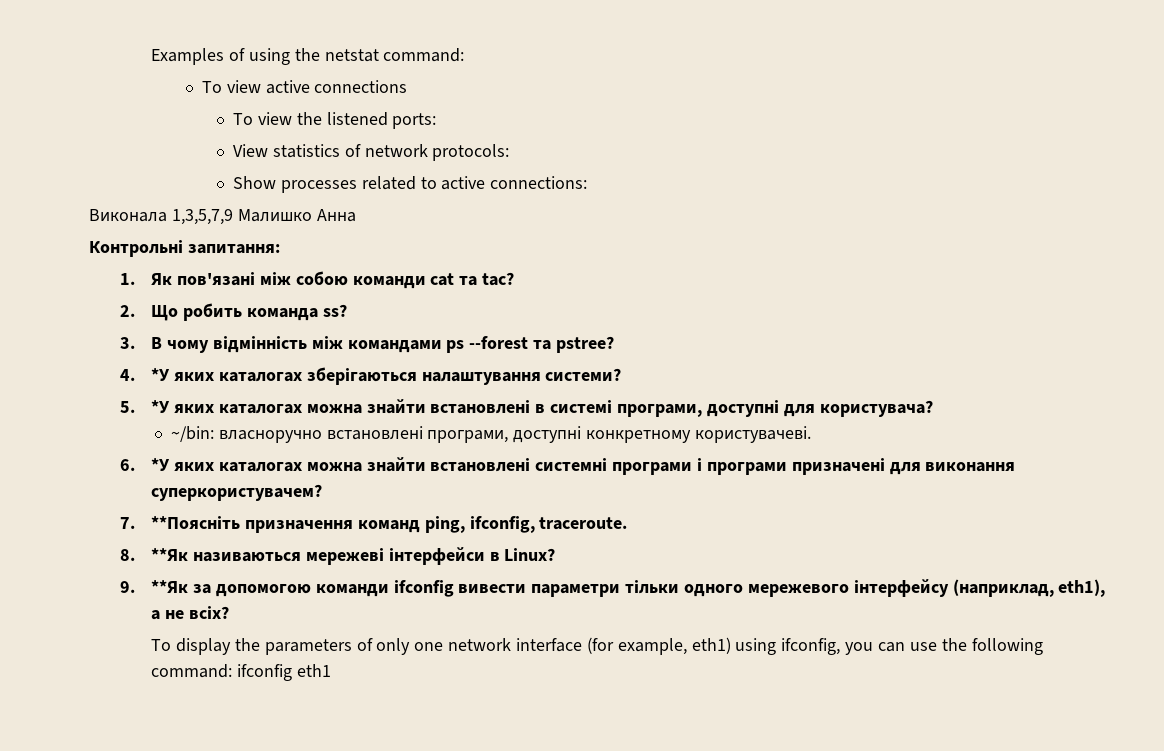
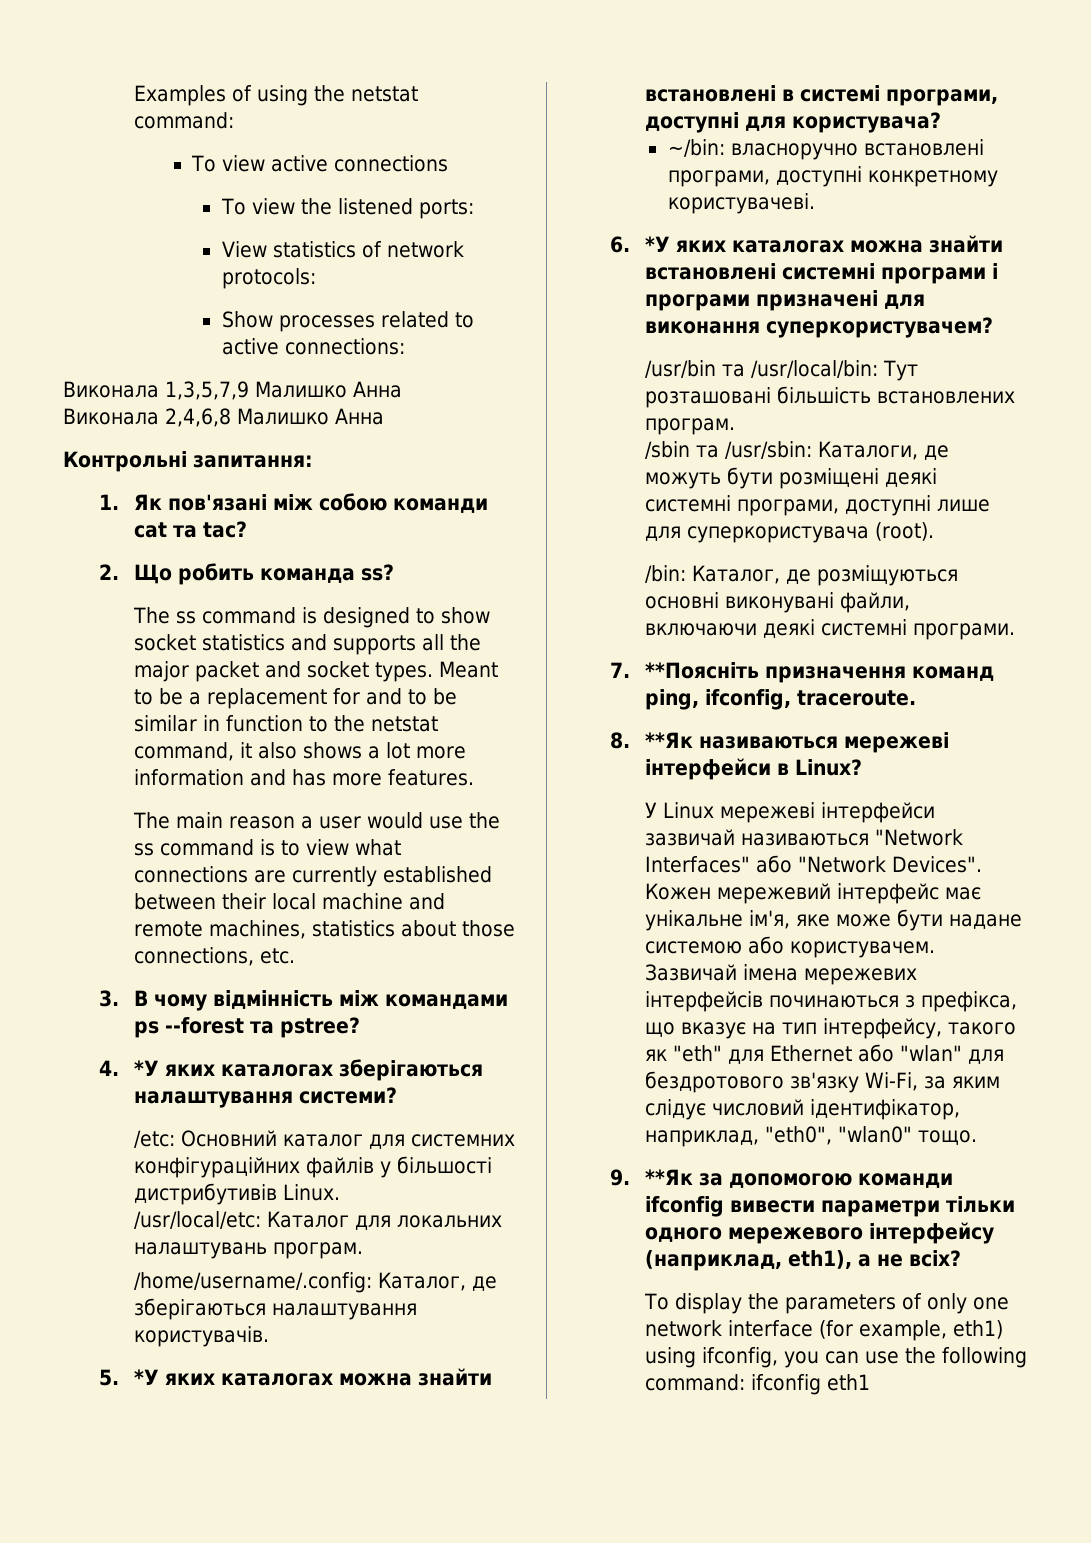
(356, 215) none -> [63,408,384,427] // Виконала 2,4,6,8 Малишко Анна
(347, 310) none -> [133,607,491,628] [134,634,482,655] [134,661,499,682] [134,688,458,709] [134,715,439,732] [134,742,467,761] [134,769,475,786] [133,812,501,829] [134,839,402,856] [134,866,493,887] [134,893,446,910] [134,920,516,939] [134,947,296,966] // The ss command is designed to show socket statistics and supports all the major packet and socket types. Meant to be a replacement for and to be similar in function to the netstat command, it also shows a lot more information and has more features. // The main reason a user would use the ss command is to view what connections are currently established between their local machine and remote machines, statistics about those connections, etc.
(622, 374) none -> [134,1130,516,1149] [134,1156,493,1178] [134,1183,341,1205] [134,1211,503,1230] [134,1242,364,1259] [134,1272,498,1293] [134,1298,418,1320] [134,1326,270,1347] // /etc: Основний каталог для системних конфігураційних файлів у більшості дистрибутивів Linux. // /usr/local/etc: Каталог для локальних налаштувань програм. // /home/username/.config: Каталог, де зберігаються налаштування користувачів.
(323, 492) none -> [645,360,919,381] [645,386,1016,408] [645,418,736,435] [645,441,950,460] [645,467,938,489] [645,495,991,516] [645,522,935,543] [645,565,959,586] [645,592,911,613] [645,619,1016,640] // /usr/bin та /usr/local/bin: Тут розташовані більшість встановлених програм. // /sbin та /usr/sbin: Каталоги, де можуть бути розміщені деякі системні програми, доступні лише для суперкористувача (root). // /bin: Каталог, де розміщуються основні виконувані файли, включаючи деякі системні програми.
(556, 554) none -> [645,802,936,823] [645,829,964,846] [645,855,983,873] [645,883,982,904] [645,909,1023,931] [645,936,936,958] [645,964,918,985] [645,991,1018,1012] [645,1018,1017,1039] [645,1044,1005,1064] [645,1071,1001,1093] [645,1099,961,1120] [645,1126,978,1147] // У Linux мережеві інтерфейси зазвичай називаються "Network Interfaces" або "Network Devices". Кожен мережевий інтерфейс має унікальне ім'я, яке може бути надане системою або користувачем. Зазвичай імена мережевих інтерфейсів починаються з префікса, що вказує на тип інтерфейсу, такого як "eth" для Ethernet або "wlan" для бездротового зв'язку Wi-Fi, за яким слідує числовий ідентифікатор, наприклад, "eth0", "wlan0" тощо.

